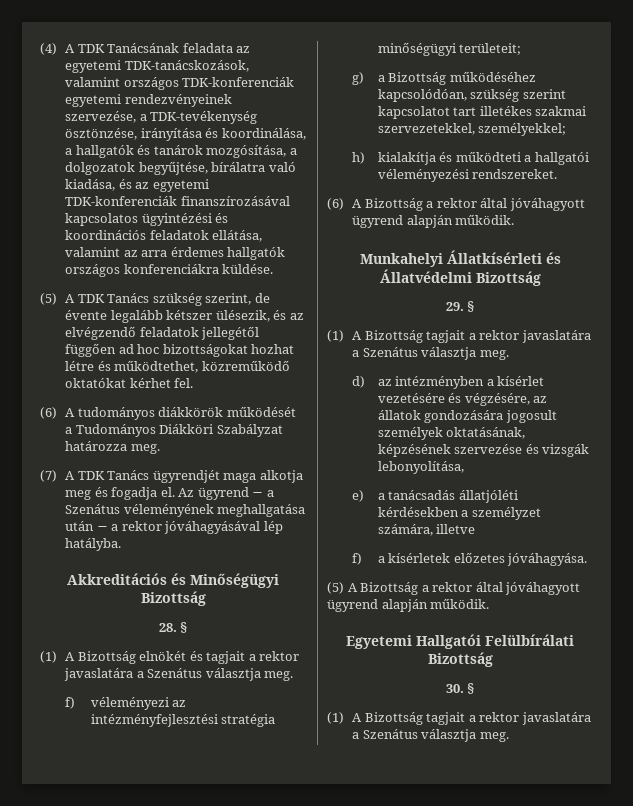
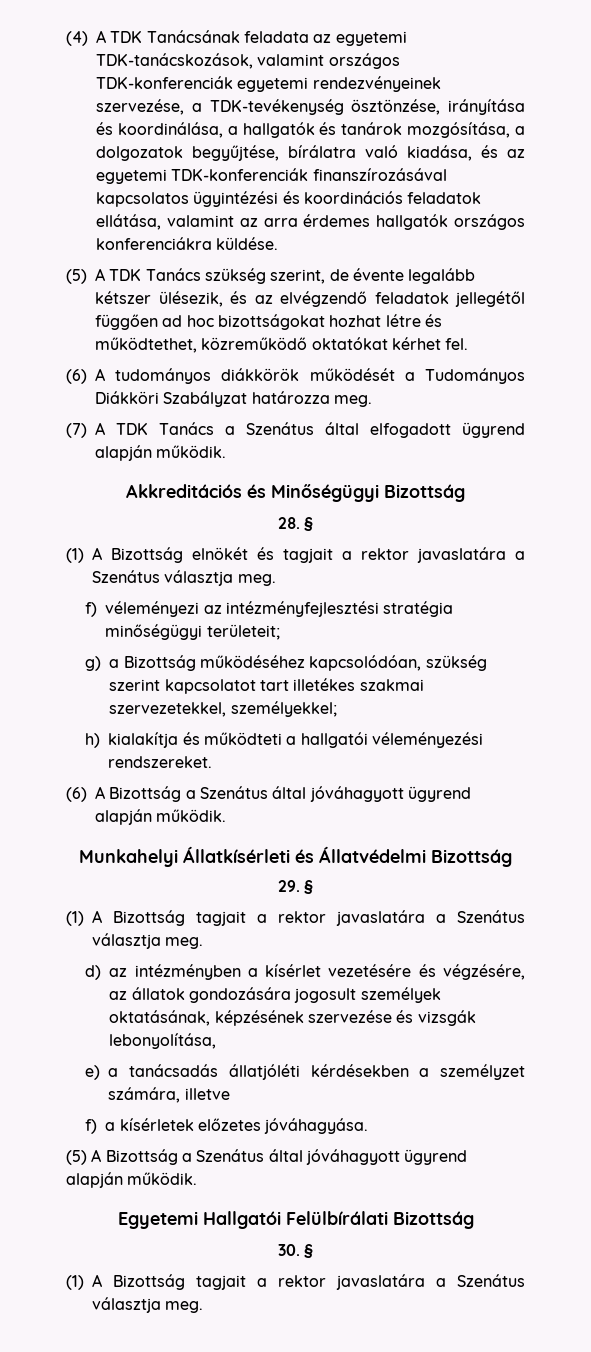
[152,470,303,483] [65,487,274,500] [65,504,306,517] [65,521,283,534] [65,538,122,551] ügyrendjét maga alkotja meg és fogadja el. Az ügyrend − a Szenátus véleményének meghallgatása után − a rektor jóváhagyásával lép hatályba. -> [225,422,525,438] [95,445,227,461] a Szenátus által elfogadott ügyrend alapján működik.
[436,198,477,208] rektor -> [199,786,268,799] Szenátus
[432,582,473,592] rektor -> [196,1149,265,1162] Szenátus

